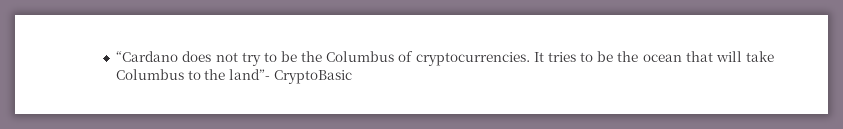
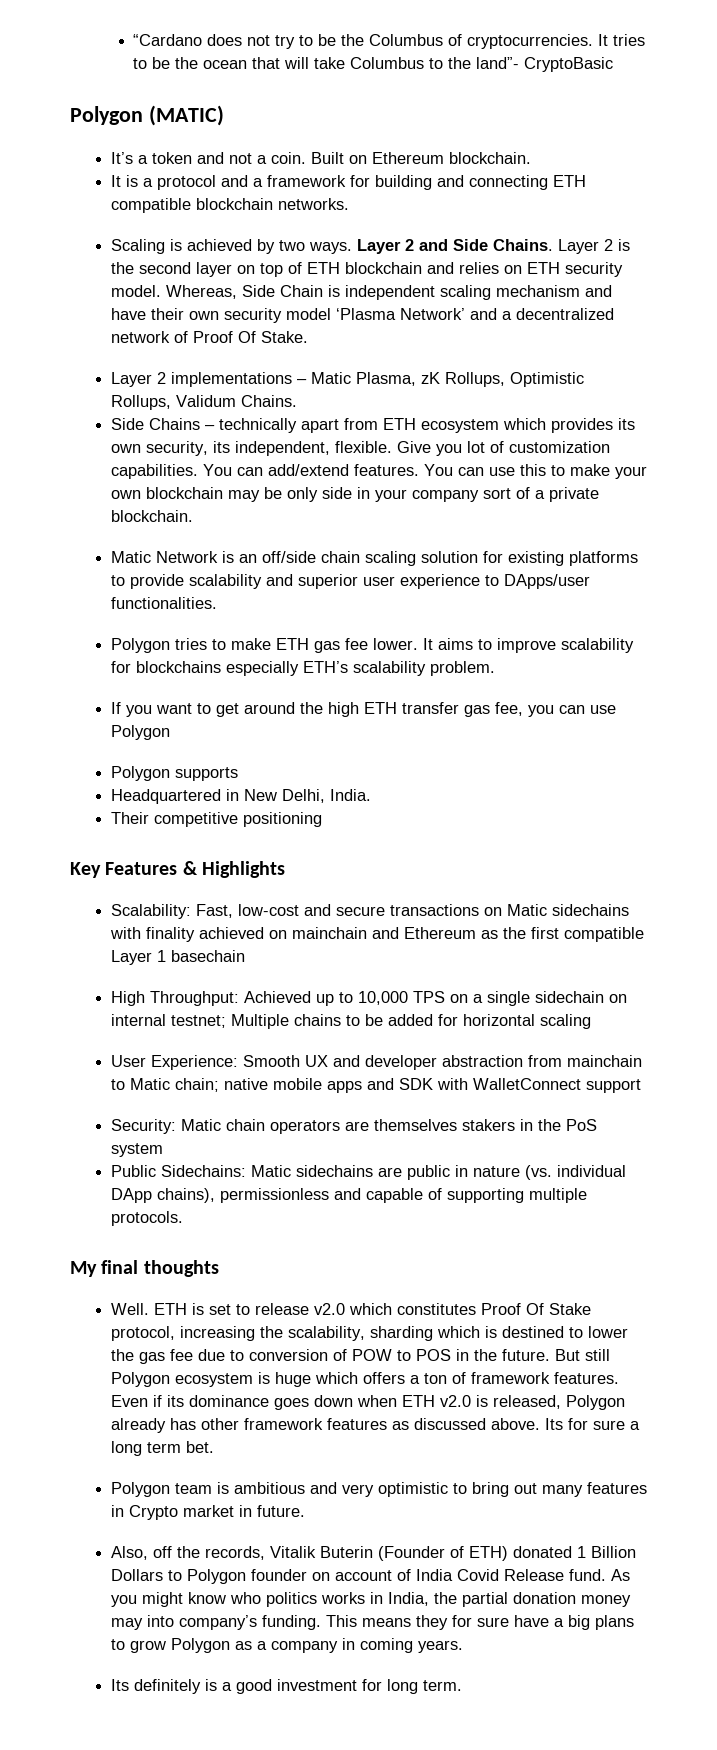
(352, 77) none -> [70,105,224,126] [110,152,531,164] [110,175,586,190] [110,198,349,213] [110,239,630,254] [110,262,623,277] [110,285,612,300] [110,308,614,323] [110,331,308,343] [110,372,584,387] [110,395,297,410] [110,418,635,433] [110,441,610,456] [110,464,647,479] [110,487,599,502] [110,510,193,522] [110,551,638,566] [110,574,590,589] [110,597,217,609] [110,638,634,653] [110,661,495,676] [110,702,616,717] [110,725,170,740] [110,766,238,781] [110,789,371,804] [110,812,322,827] [70,861,285,878] [110,904,629,919] [109,927,644,942] [110,950,245,965] [110,991,627,1006] [110,1014,591,1029] [110,1055,642,1070] [110,1078,641,1093] [110,1119,597,1134] [110,1143,163,1157] [110,1165,626,1180] [110,1188,587,1203] [110,1211,183,1226] [70,1260,219,1277] [110,1303,591,1315] [110,1326,628,1341] [110,1349,610,1364] [110,1372,619,1387] [110,1395,625,1410] [110,1418,640,1433] [110,1441,214,1456] [110,1482,647,1497] [110,1505,305,1520] [110,1546,636,1561] [110,1569,630,1584] [110,1592,631,1607] [110,1615,634,1630] [110,1638,463,1653] [110,1679,462,1694] // Polygon (MATIC) // It’s a token and not a coin. Built on Ethereum blockchain. // It is a protocol and a framework for building and connecting ETH compatible blockchain networks. // Scaling is achieved by two ways. Layer 2 and Side Chains. Layer 2 is the second layer on top of ETH blockchain and relies on ETH security model. Whereas, Side Chain is independent scaling mechanism and have their own security model ‘Plasma Network’ and a decentralized network of Proof Of Stake. // Layer 2 implementations – Matic Plasma, zK Rollups, Optimistic Rollups, Validum Chains. // Side Chains – technically apart from ETH ecosystem which provides its own security, its independent, flexible. Give you lot of customization capabilities. You can add/extend features. You can use this to make your own blockchain may be only side in your company sort of a private blockchain. // Matic Network is an off/side chain scaling solution for existing platforms to provide scalability and superior user experience to DApps/user functionalities. // Polygon tries to make ETH gas fee lower. It aims to improve scalability for blockchains especially ETH’s scalability problem. // If you want to get around the high ETH transfer gas fee, you can use Polygon // Polygon supports // Headquartered in New Delhi, India. // Their competitive positioning // Key Features & Highlights // Scalability: Fast, low-cost and secure transactions on Matic sidechains with finality achieved on mainchain and Ethereum as the first compatible Layer 1 basechain // High Throughput: Achieved up to 10,000 TPS on a single sidechain on internal testnet; Multiple chains to be added for horizontal scaling // User Experience: Smooth UX and developer abstraction from mainchain to Matic chain; native mobile apps and SDK with WalletConnect support // Security: Matic chain operators are themselves stakers in the PoS system // Public Sidechains: Matic sidechains are public in nature (vs. individual DApp chains), permissionless and capable of supporting multiple protocols. // My final thoughts // Well. ETH is set to release v2.0 which constitutes Proof Of Stake protocol, increasing the scalability, sharding which is destined to lower the gas fee due to conversion of POW to POS in the future. But still Polygon ecosystem is huge which offers a ton of framework features. Even if its dominance goes down when ETH v2.0 is released, Polygon already has other framework features as discussed above. Its for sure a long term bet. // Polygon team is ambitious and very optimistic to bring out many features in Crypto market in future. // Also, off the records, Vitalik Buterin (Founder of ETH) donated 1 Billion Dollars to Polygon founder on account of India Covid Release fund. As you might know who politics works in India, the partial donation money may into company’s funding. This means they for sure have a big plans to grow Polygon as a company in coming years. // Its definitely is a good investment for long term.

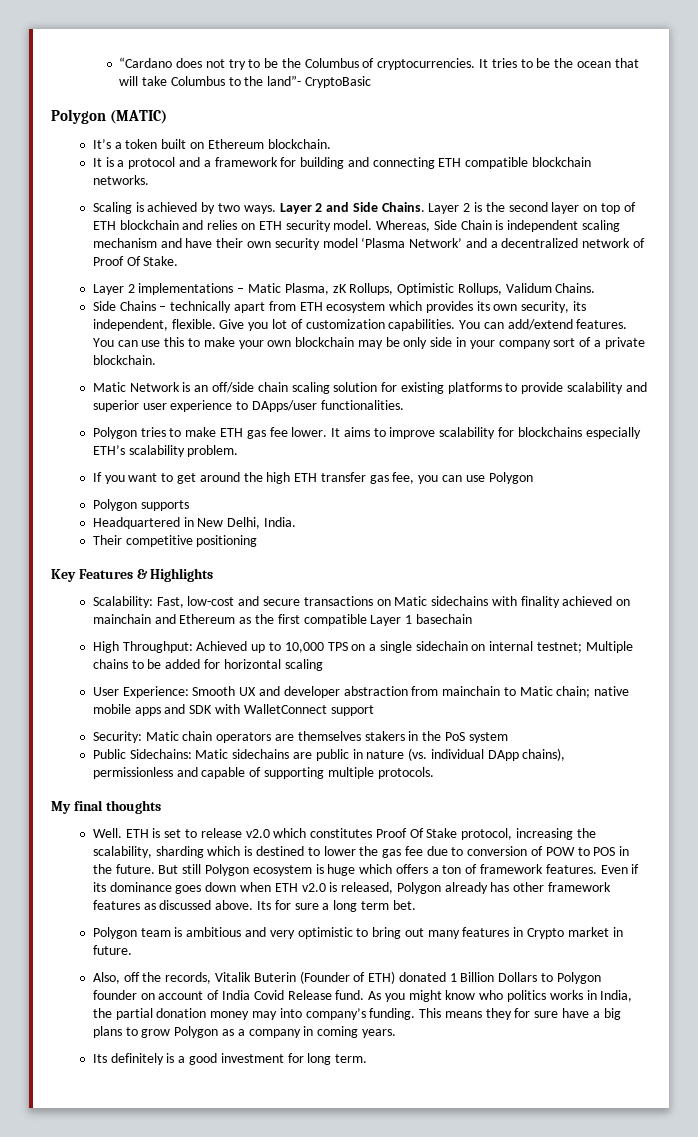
[196,152,344,164] and not a coin. Built -> [161,139,187,149] built

